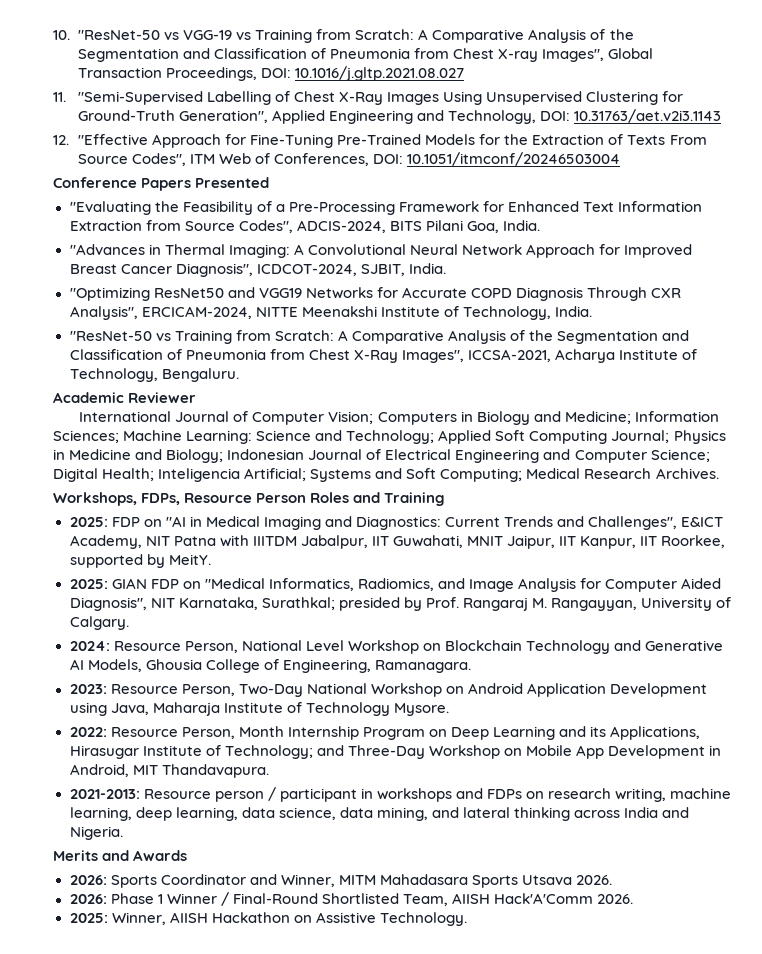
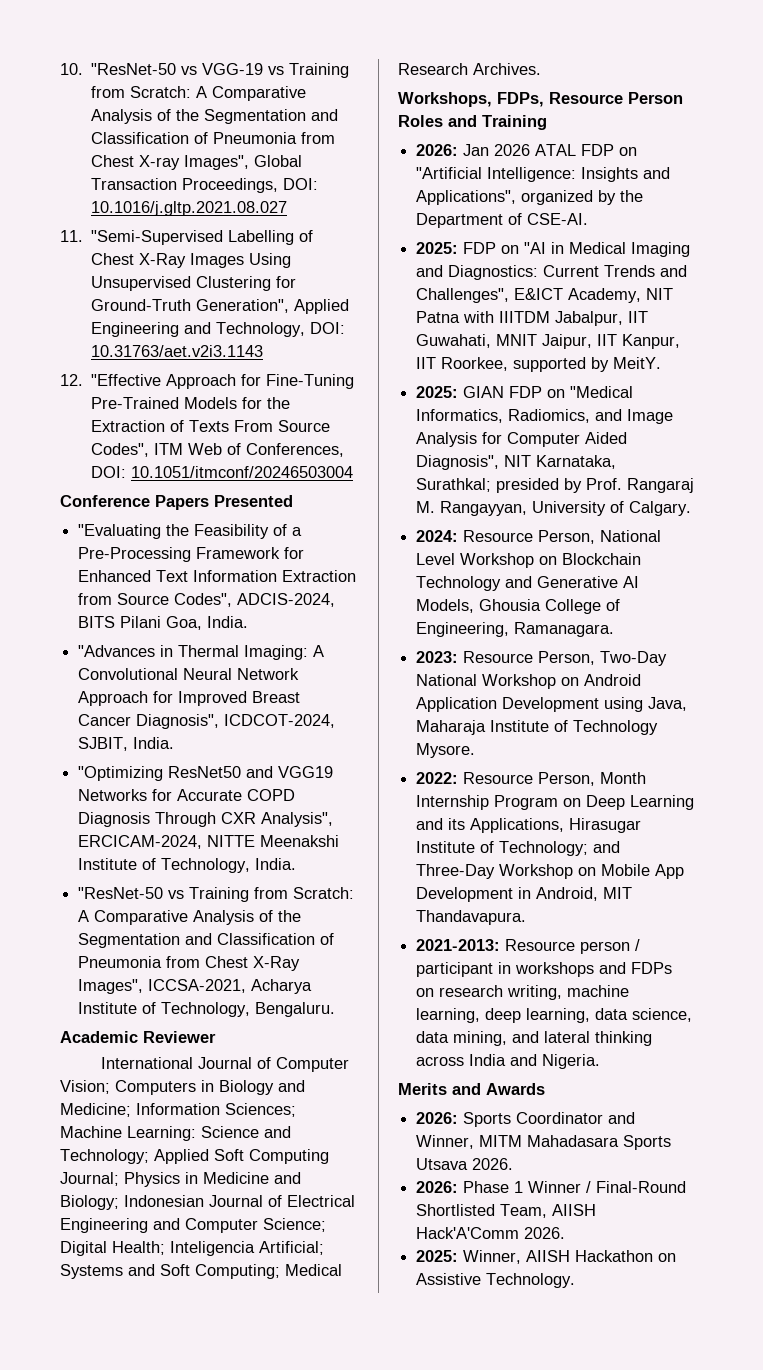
(446, 499) none -> [416,144,638,156] [416,167,671,182] [416,190,644,205] [416,213,589,228] // 2026: Jan 2026 ATAL FDP on "Artificial Intelligence: Insights and Applications", organized by the Department of CSE-AI.

